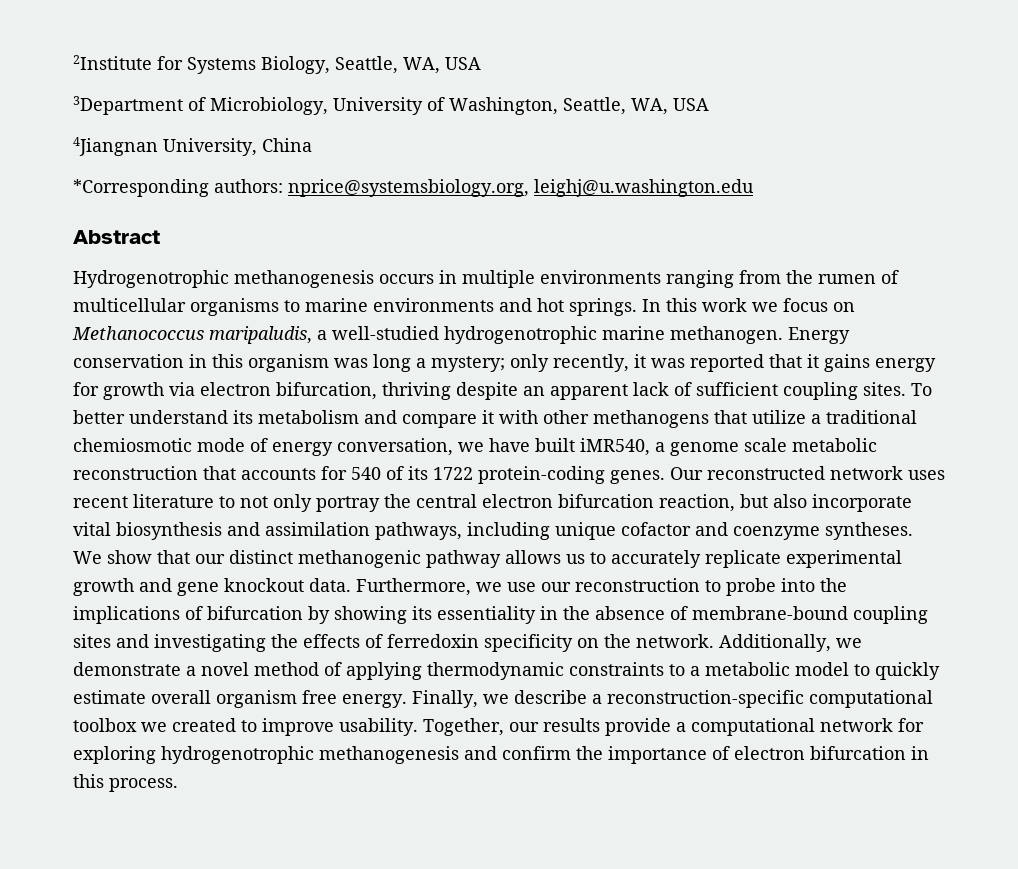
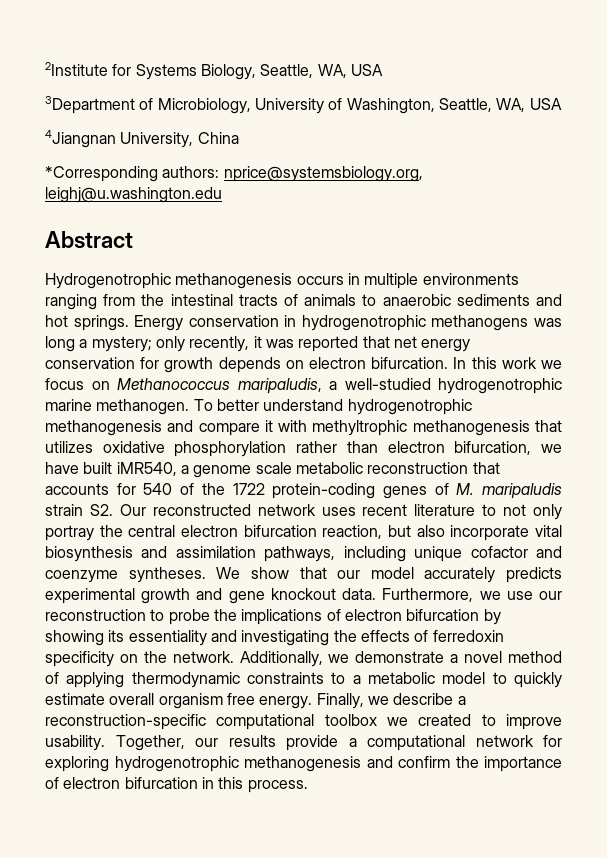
[818,270,899,284] [73,298,637,316] rumen of multicellular organisms to marine environments and hot springs. -> [170,294,562,306] [45,315,562,331] [45,336,471,352] [45,357,449,373] intestinal tracts of animals to anaerobic sediments and hot springs. Energy conservation in hydrogenotrophic methanogens was long a mystery; only recently, it was reported that net energy conservation for growth depends on electron bifurcation.
[788,327,850,344] [73,354,936,372] [73,382,906,400] Energy conservation in this organism was long a mystery; only recently, it was reported that it gains energy for growth via electron bifurcation, thriving despite an apparent lack of sufficient coupling sites. -> (190, 407) none
[233,410,359,424] its metabolism -> [347,399,472,415] [45,420,162,436] hydrogenotrophic methanogenesis
[543,410,917,428] [73,438,453,456] other methanogens that utilize a traditional chemiosmotic mode of energy conversation, -> [312,420,562,436] [45,441,532,457] methyltrophic methanogenesis that utilizes oxidative phosphorylation rather than electron bifurcation,
[408,466,428,480] its -> [201,483,225,495] the
[610,470,665,484] genes. -> [382,483,562,499] [45,504,113,516] genes of M. maripaludis strain S2.
[229,550,781,568] distinct methanogenic pathway allows us to accurately replicate -> [370,567,562,583] model accurately predicts
[781,578,815,592] into -> (210, 617) none
(203, 613) none -> [344,609,402,621] electron
[540,606,928,624] [73,634,111,648] in the absence of membrane-bound coupling sites -> (207, 638) none

